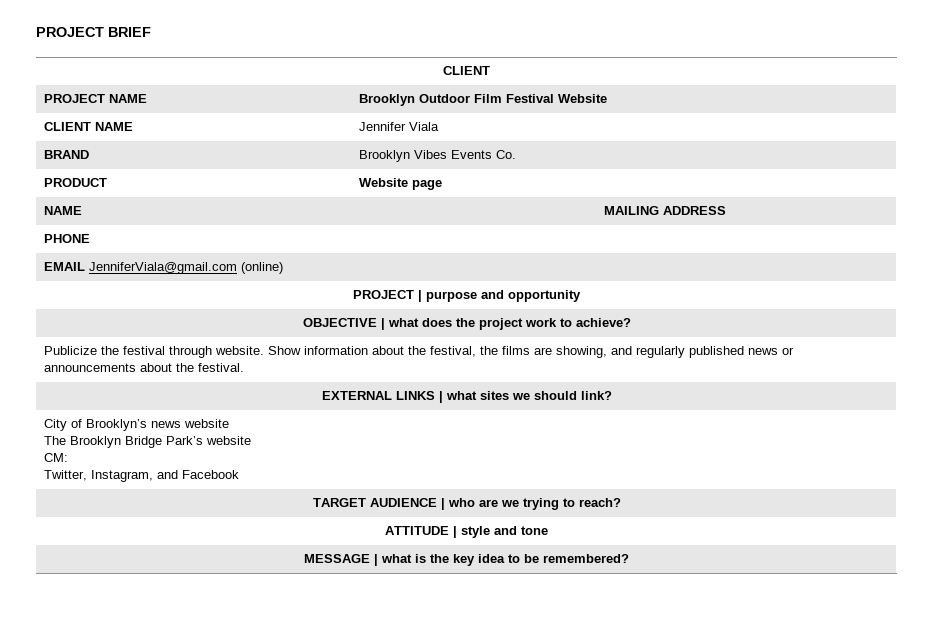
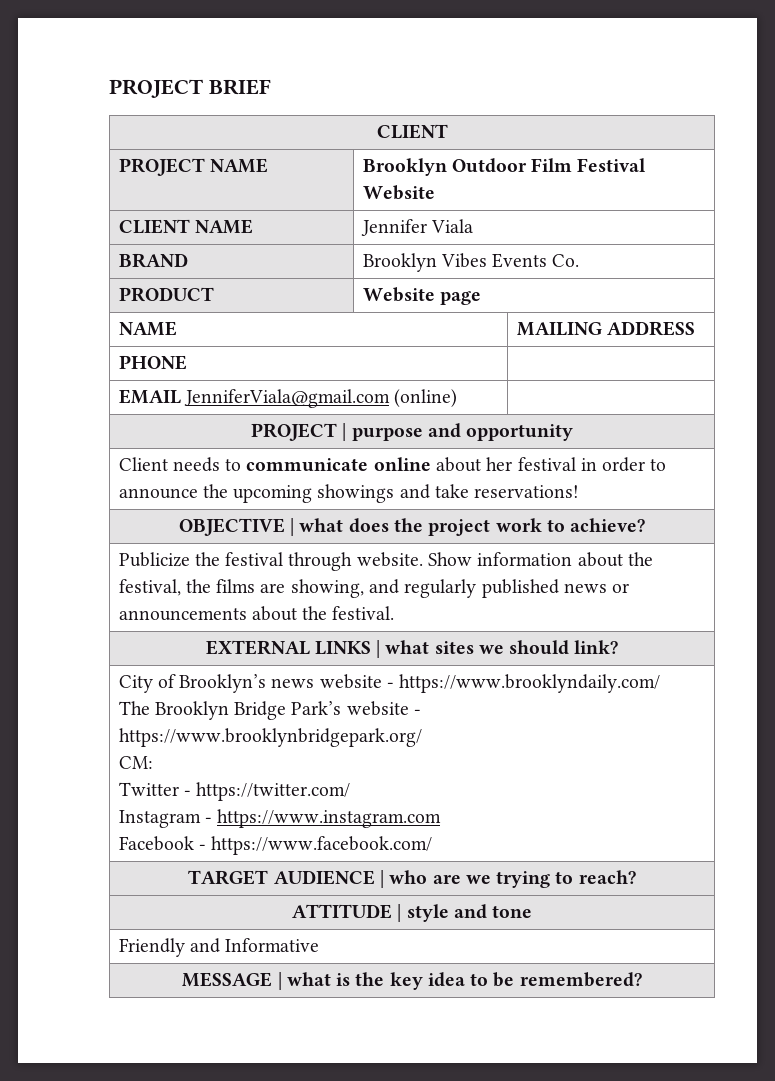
(581, 296) none -> [118,457,667,472] [118,484,580,503] // Client needs to communicate online about her festival in order to announce the upcoming showings and take reservations!
(230, 423) none -> [387,674,661,693] - https://www.brooklyndaily.com/
(252, 440) none -> [414,709,422,715] [118,728,422,747] - https://www.brooklynbridgepark.org/
[44,470,179,482] Twitter, Instagram, and -> [118,782,351,801] [118,809,442,828] Twitter - https://twitter.com/ // Instagram - https://www.instagram.com //
(240, 474) none -> [198,836,433,855] - https://www.facebook.com/
(548, 530) none -> [118,938,320,957] // Friendly and Informative

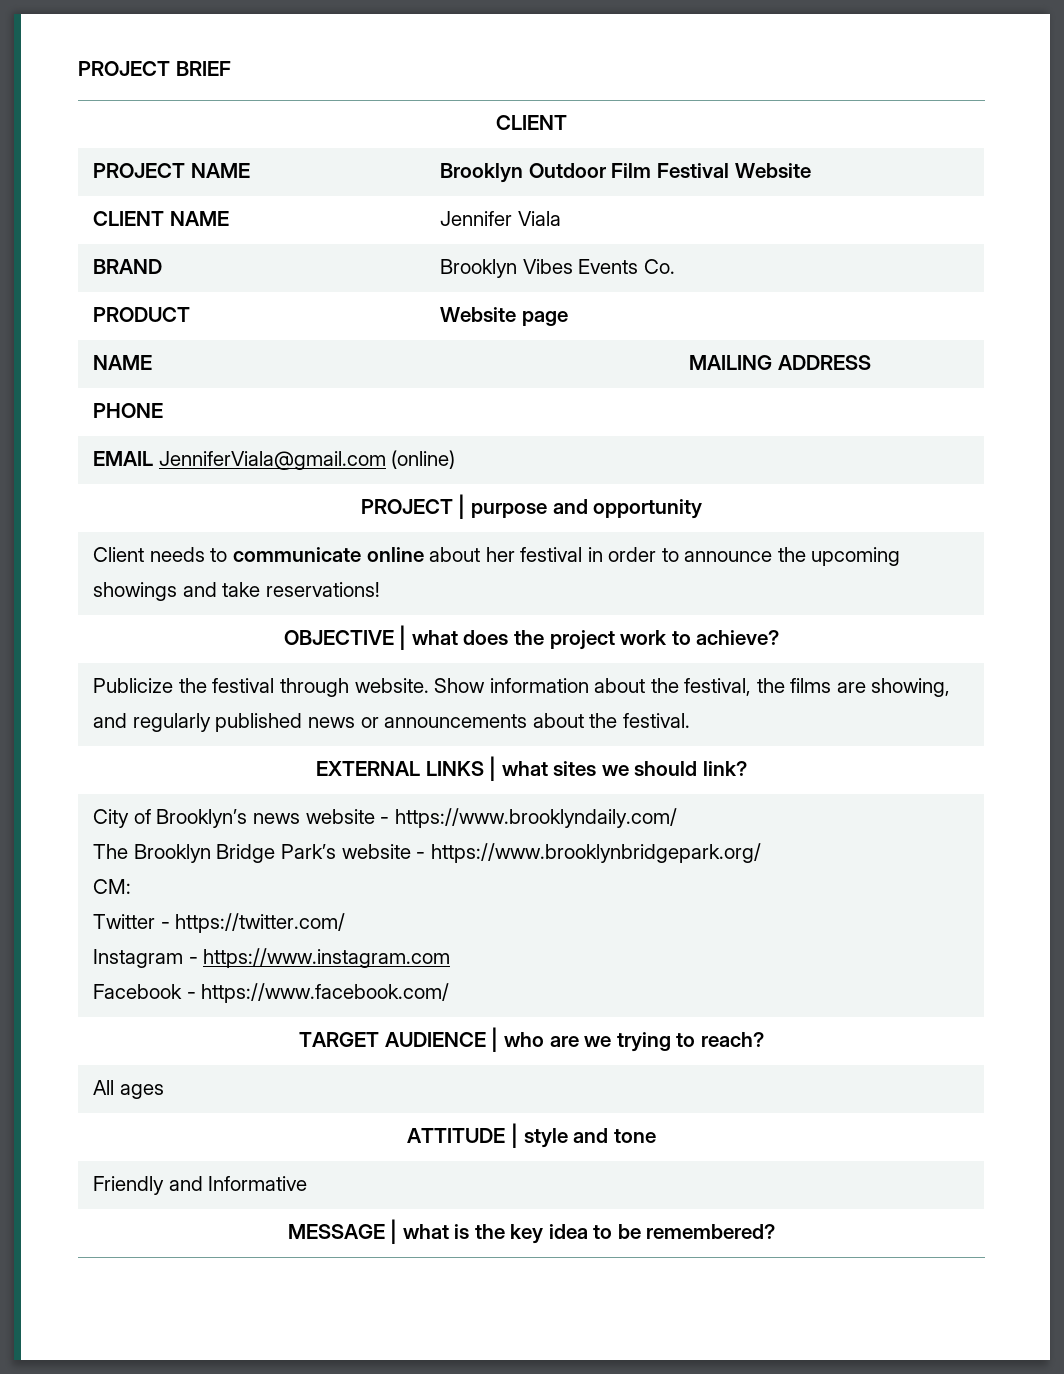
(636, 877) none -> [93,1080,164,1099] // All ages

